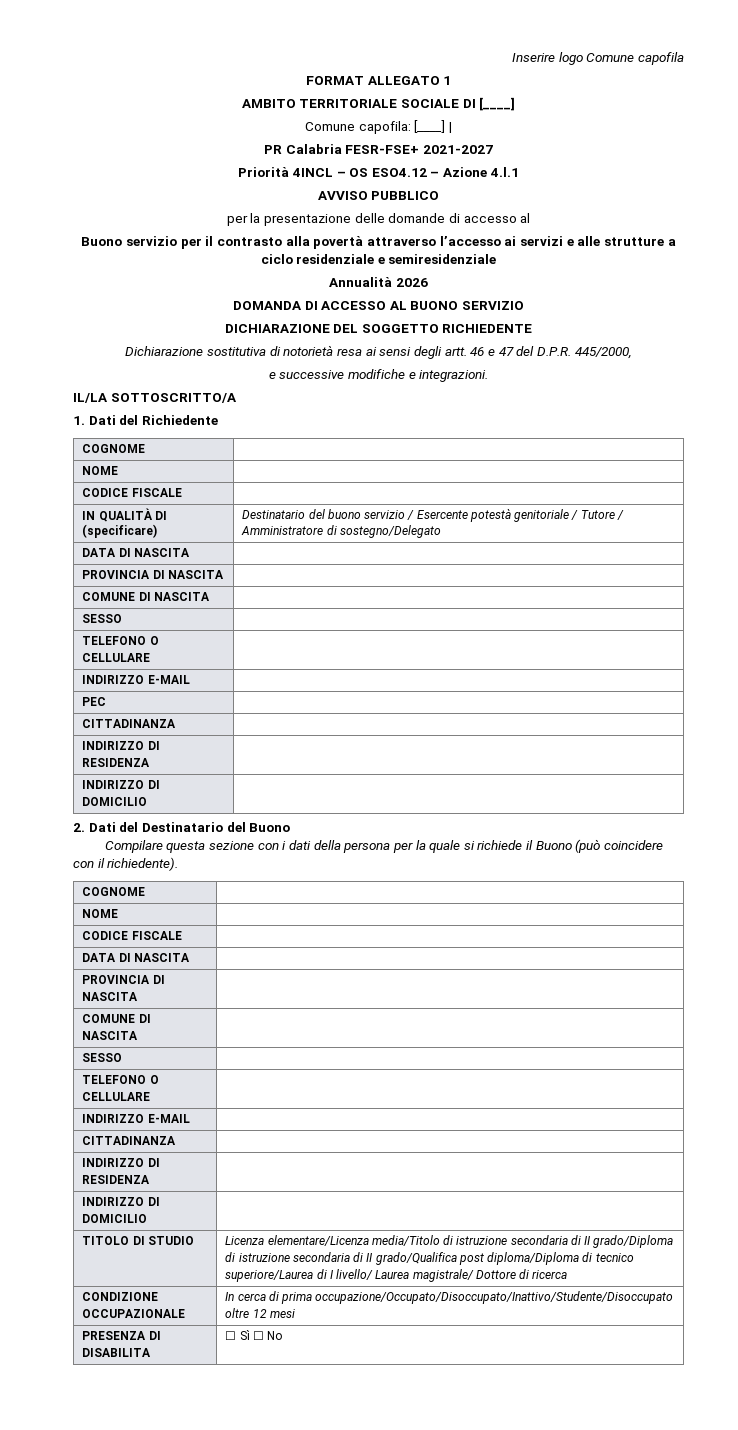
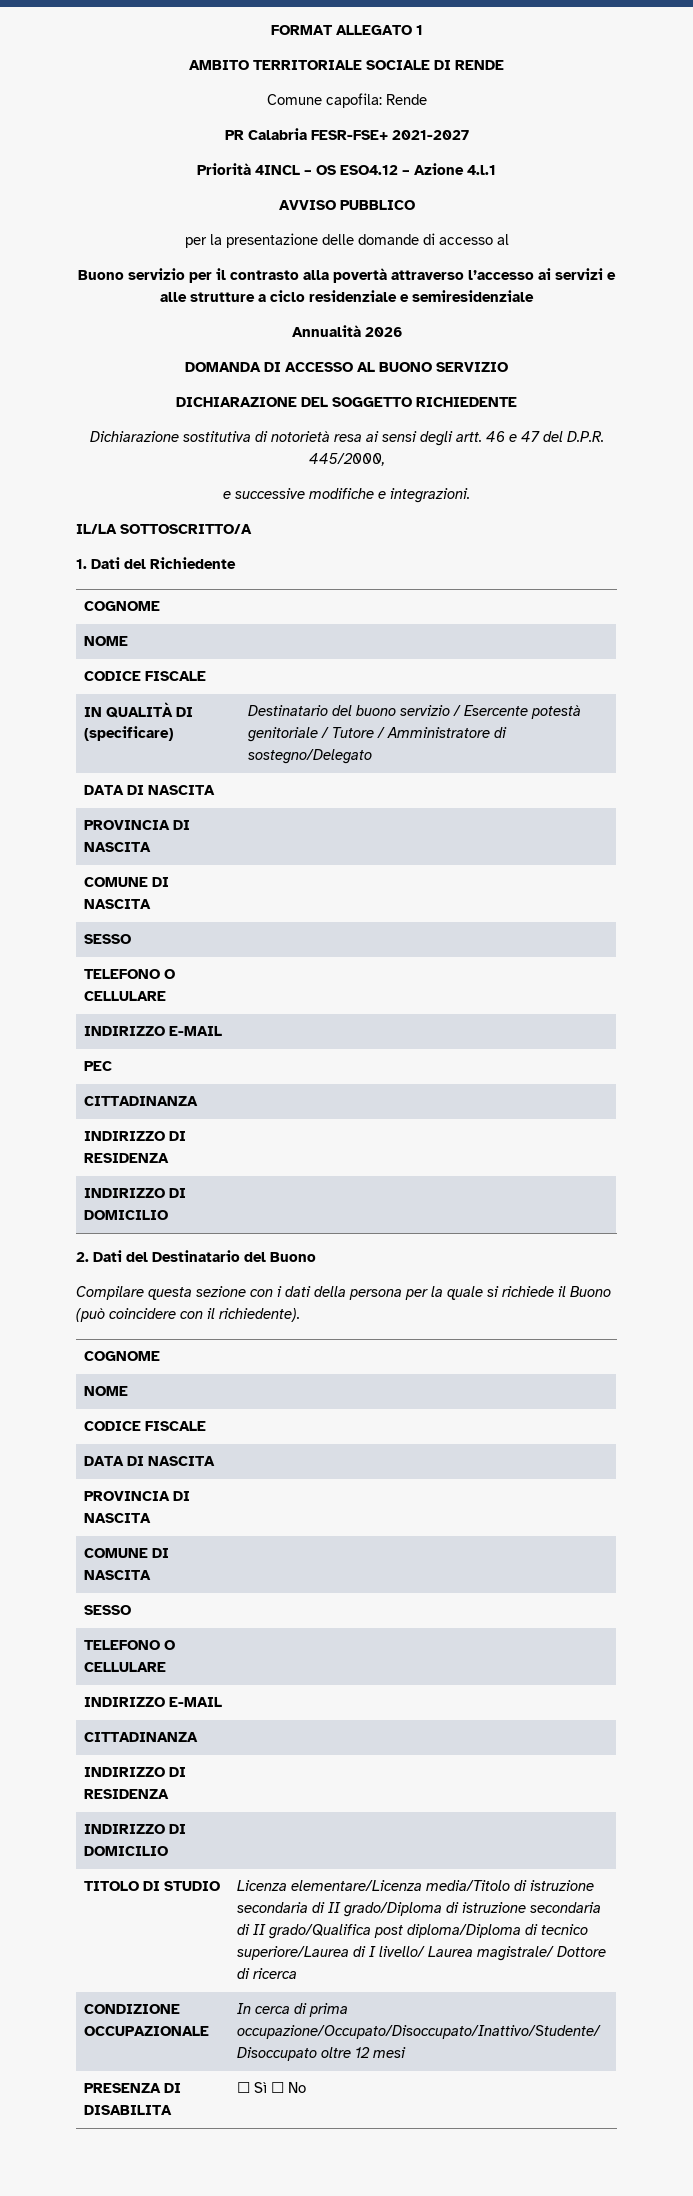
[512,52,684,65] Inserire logo Comune capofila // -> (270, 30) none
[479,97,516,111] [____] -> [455,60,504,70] RENDE
[414,120,452,133] [____] | -> [385,94,427,105] Rende

